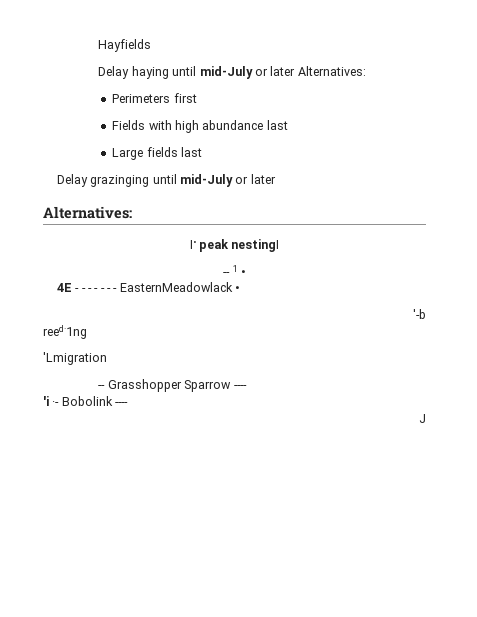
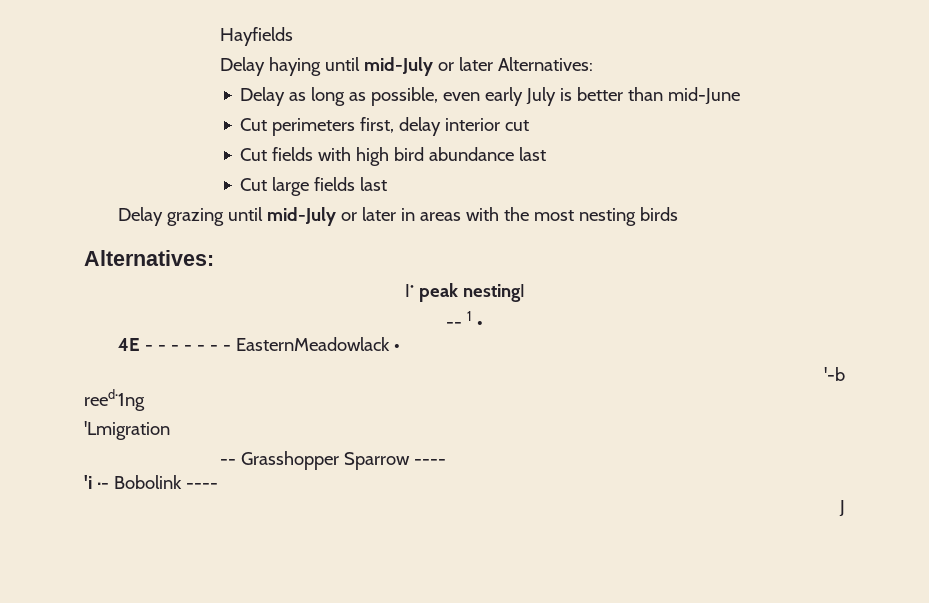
[112,93,197,103] [112,120,146,130] Perimeters first // Fields -> [240,87,741,106] [240,117,530,136] [240,147,314,161] Delay as long as possible, even early July is better than mid-June // Cut perimeters first, delay interior cut // Cut fields
(199, 126) none -> [394,147,425,161] bird
[112,148,144,160] Large -> [240,177,310,196] Cut large
[90,174,276,187] grazinging until mid-July or later -> [166,207,678,226] grazing until mid-July or later in areas with the most nesting birds

